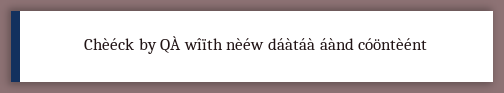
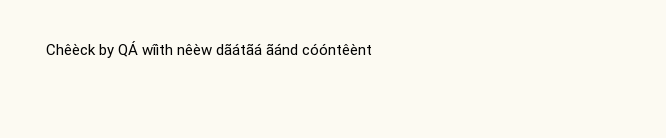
[84,36,428,54] Chèéck by QÀ wîïth nèéw dáàtáà áànd cóöntèént -> [46,41,373,58] Chêèck by QÁ wîìth nêèw dãátãá ãánd cóóntêènt

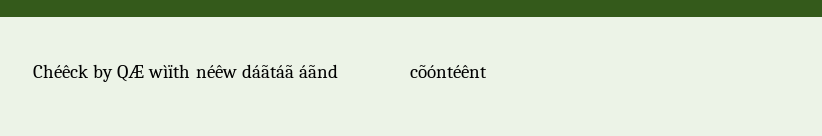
[46,41,373,58] Chêèck by QÁ wîìth nêèw dãátãá ãánd cóóntêènt -> [33,64,487,82] Chéêck by QÆ wìïth néêw dáãtáã áãnd cõóntéênt

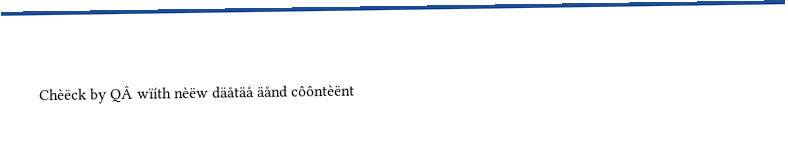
[33,64,487,82] Chéêck by QÆ wìïth néêw dáãtáã áãnd cõóntéênt -> [39,84,356,104] Chèëck by QÂ wïíth nèëw däåtäå äånd côôntèënt

